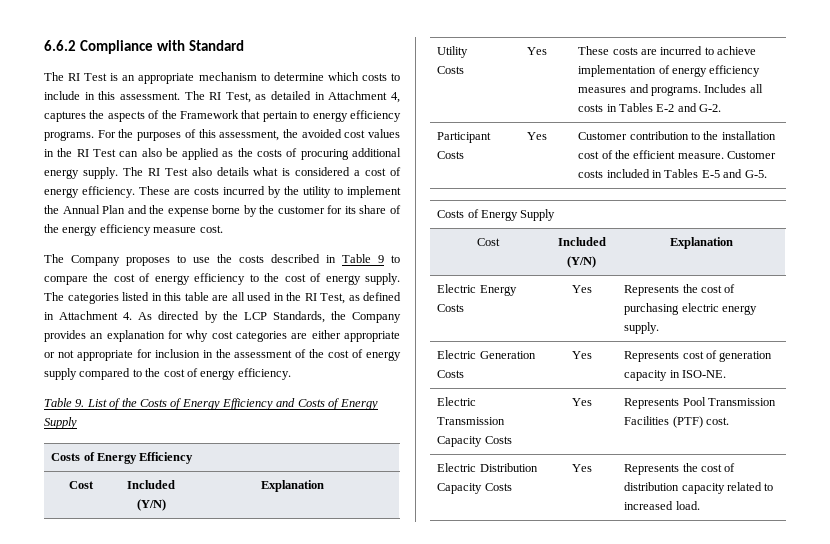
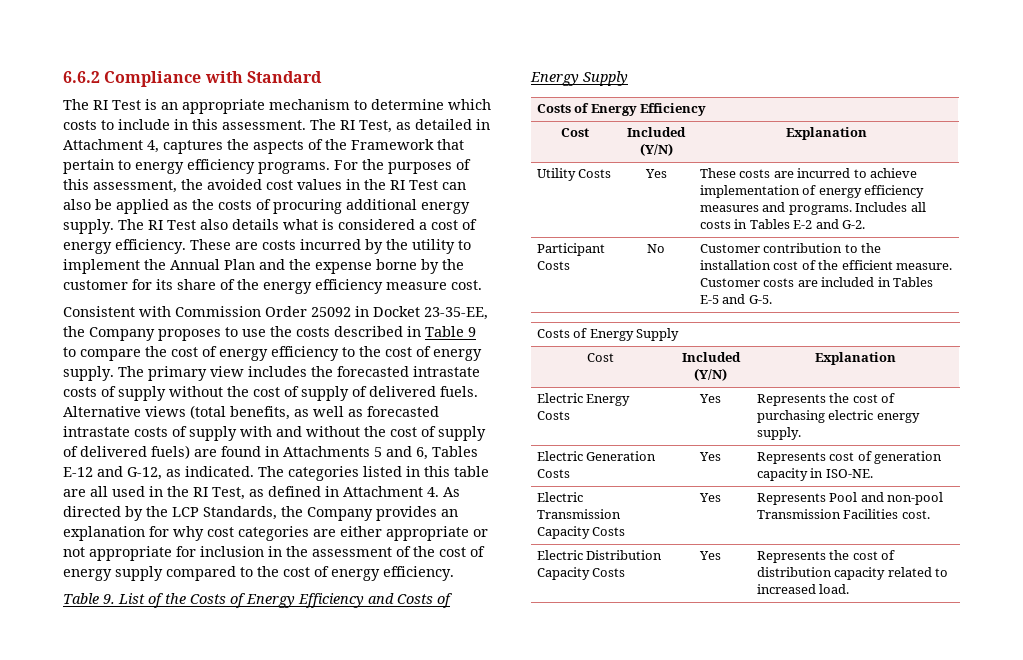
[44,254,64,263] The -> [63,306,488,320] [63,326,85,337] Consistent with Commission Order 25092 in Docket 23-35-EE, the
(64, 296) none -> [148,366,480,381] [63,386,478,401] [63,405,439,420] [63,426,486,441] [63,445,478,460] [63,466,284,480] primary view includes the forecasted intrastate costs of supply without the cost of supply of delivered fuels. Alternative views (total benefits, as well as forecasted intrastate costs of supply with and without the cost of supply of delivered fuels) are found in Attachments 5 and 6, Tables E-12 and G-12, as indicated. The
[527,132,547,140] Yes -> [647,244,665,253] No
(604, 174) none -> [797,280,818,287] are
(706, 401) none -> [860,492,944,505] and non-pool
[672,416,703,428] (PTF) -> (899, 514) none

